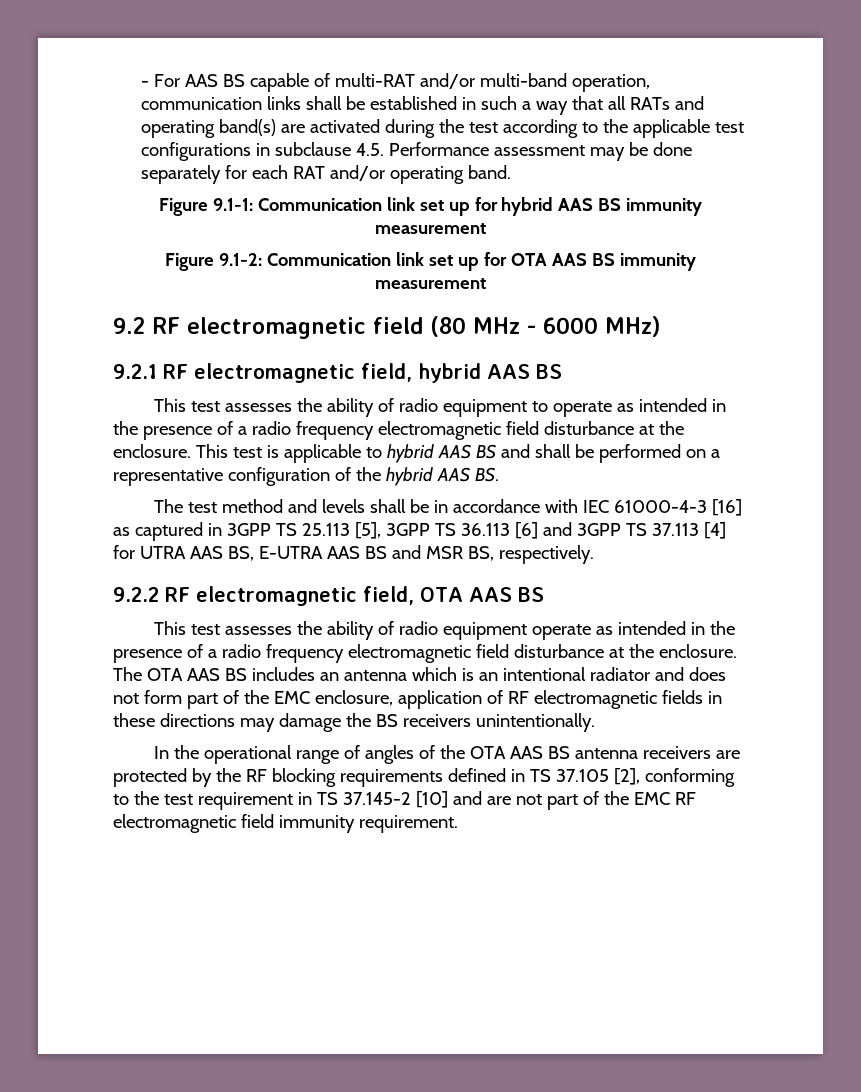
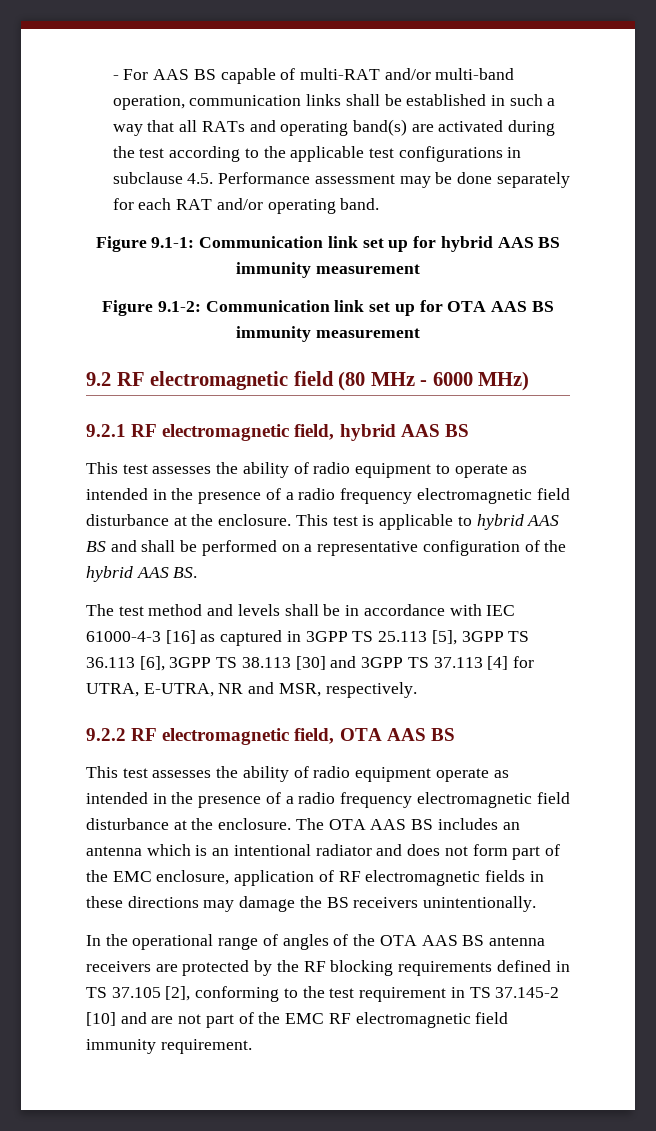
[514,522,538,539] [6] -> [139,656,326,671] [6], 3GPP TS 38.113 [30]
[139,545,494,561] UTRA AAS BS, E-UTRA AAS BS and MSR BS, -> [86,682,321,697] UTRA, E-UTRA, NR and MSR,

